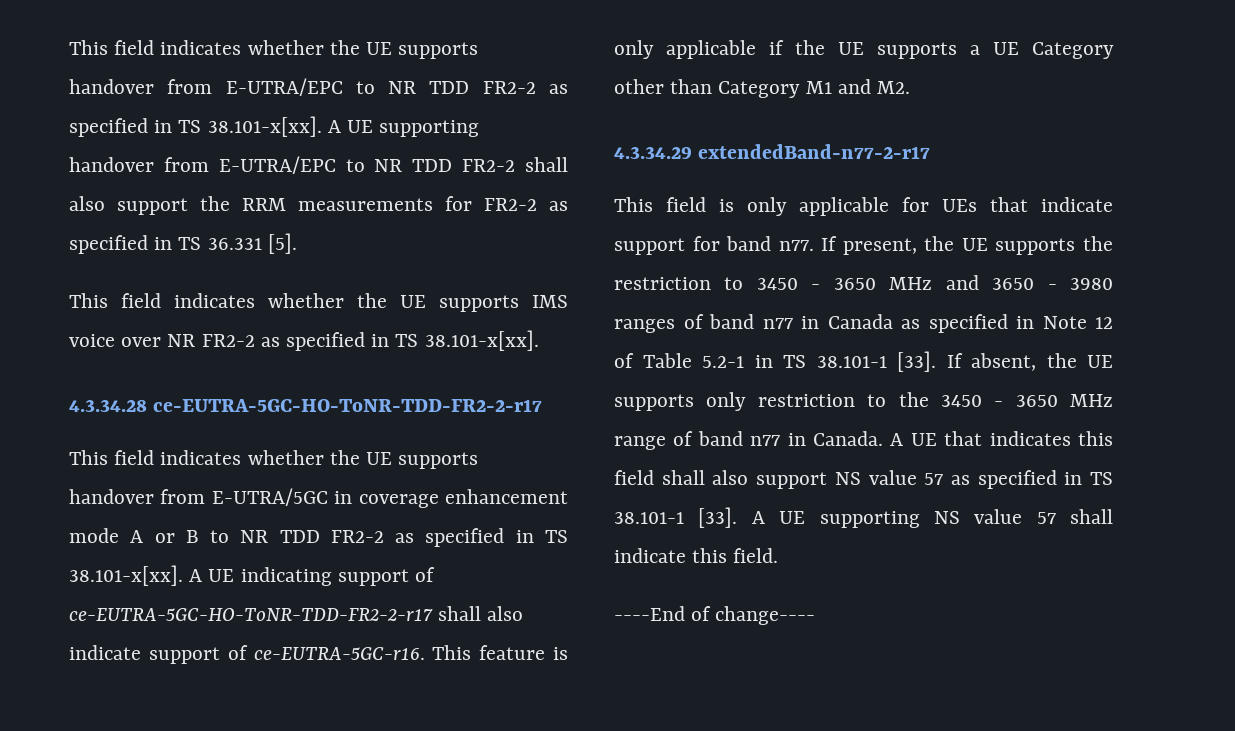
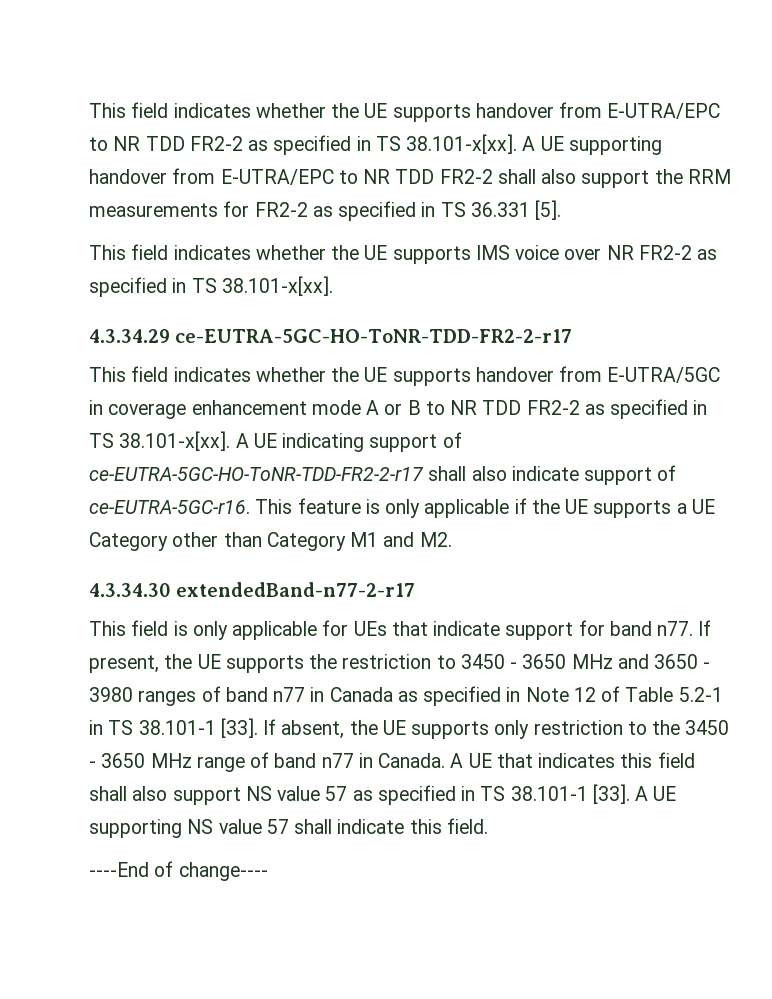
[69,399,147,412] 4.3.34.28 -> [89,329,170,343] 4.3.34.29
[614,146,692,159] 4.3.34.29 -> [89,583,171,597] 4.3.34.30

